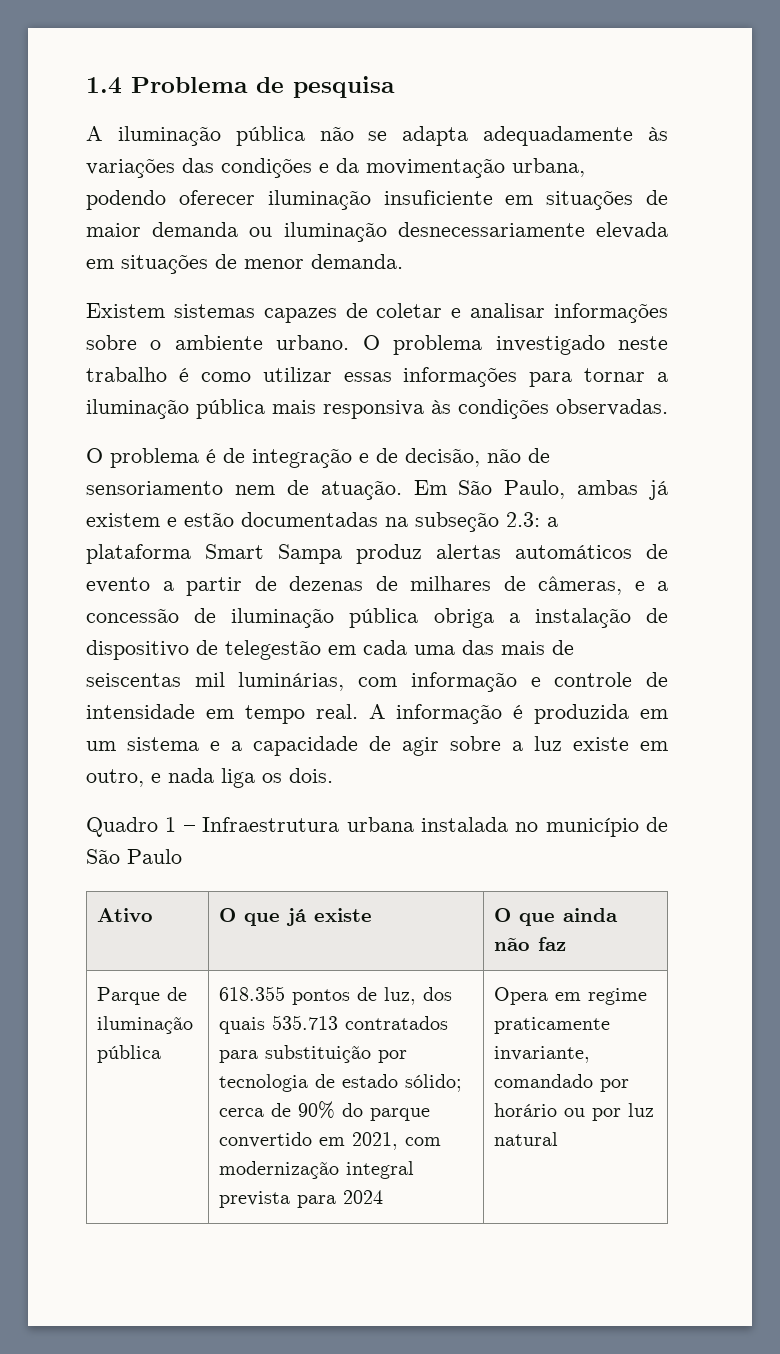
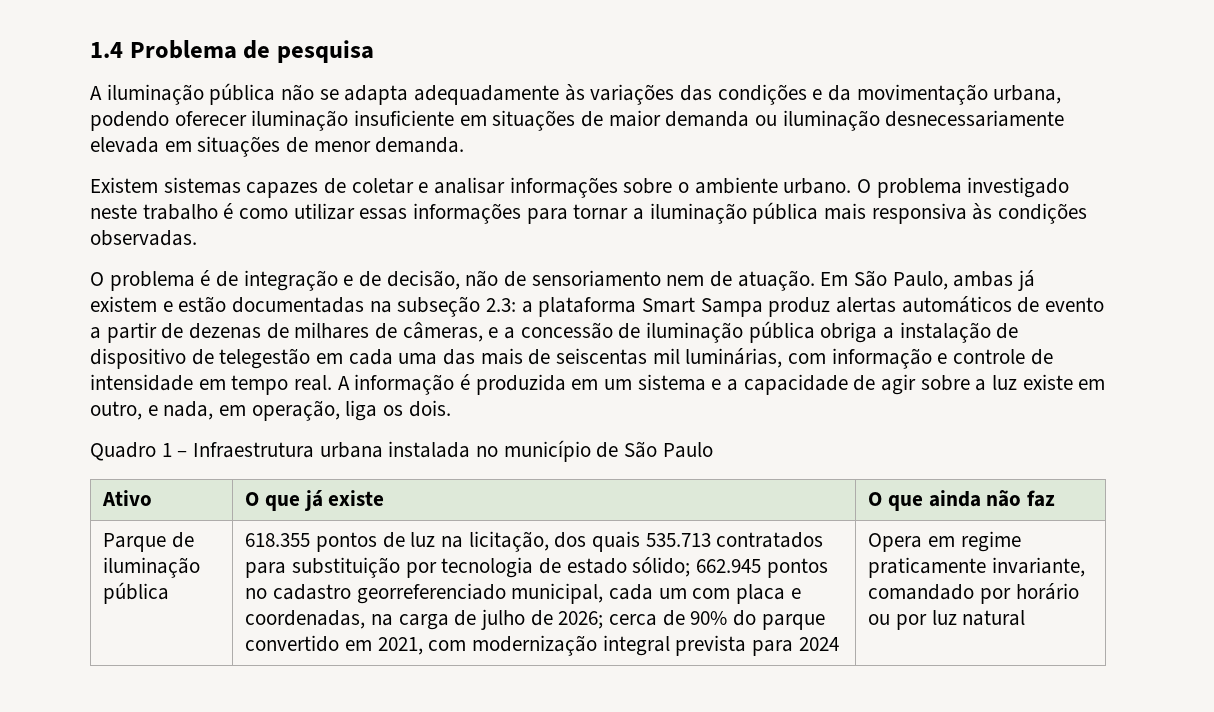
[168,768,214,783] nada -> [163,400,340,421] nada, em operação,
[383,987,416,1005] luz, -> [410,531,549,552] luz na licitação,
(462, 1083) none -> [695,558,828,578] [245,583,801,604] [245,609,604,630] 662.945 pontos no cadastro georreferenciado municipal, cada um com placa e coordenadas, na carga de julho de 2026;

